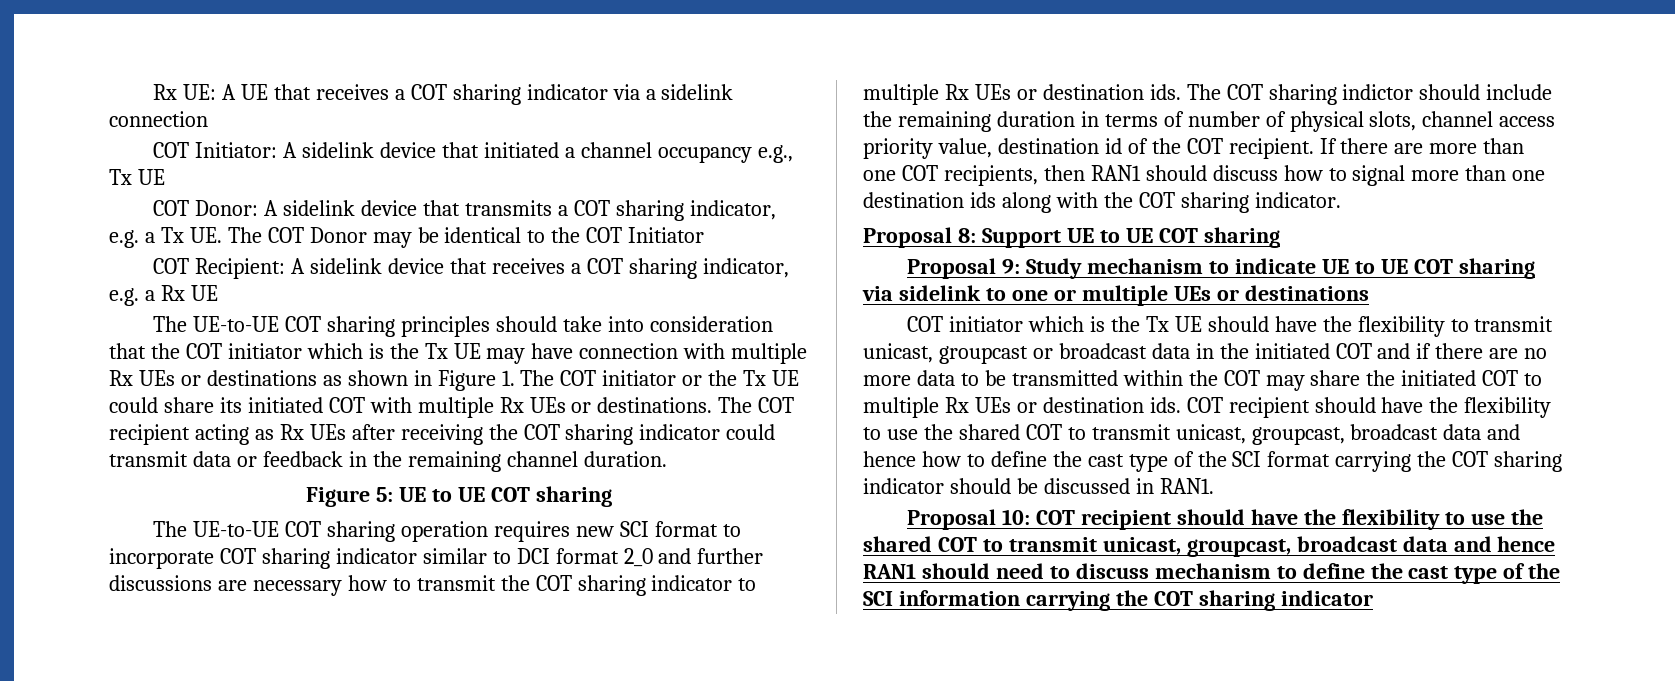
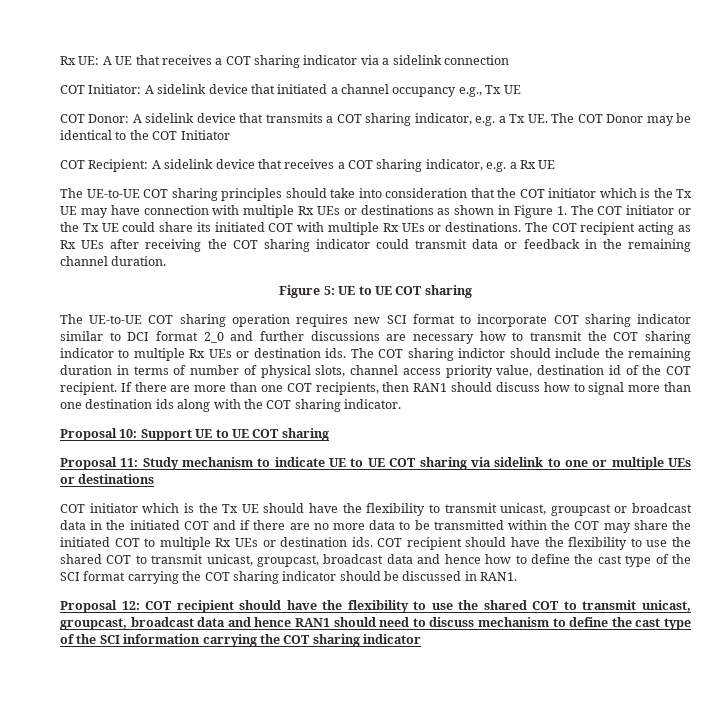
[957,228,976,243] 8: -> [119,429,138,438] 10:
[1002,259,1021,274] 9: -> [120,458,139,467] 11:
[1002,509,1031,525] 10: -> [121,601,140,610] 12:

